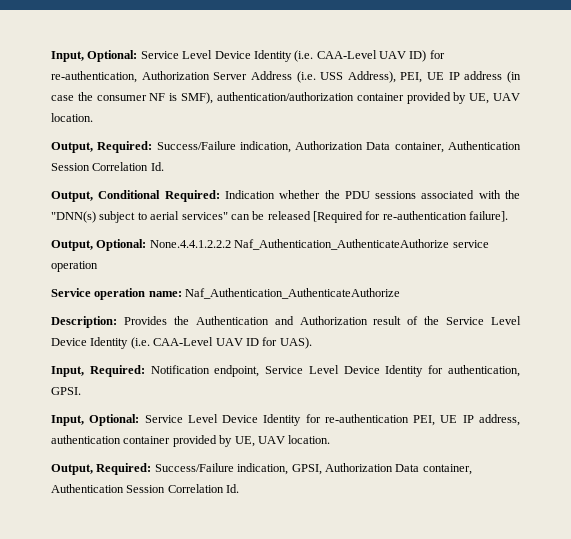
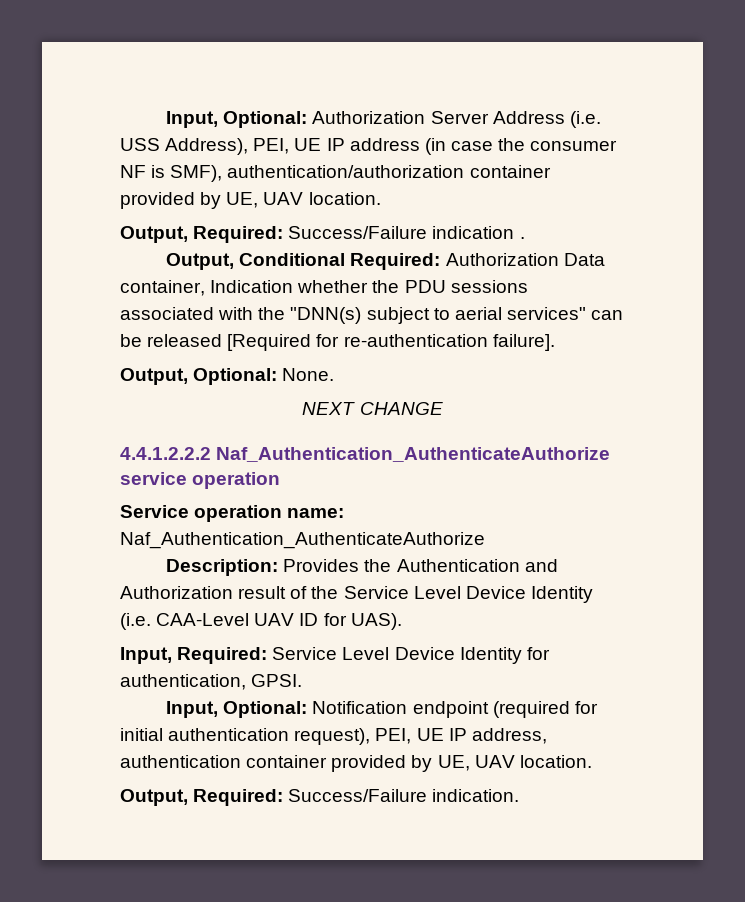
[51,50,445,62] [51,71,137,83] Input, Optional: Service Level Device Identity (i.e. CAA-Level UAV ID) for re-authentication, -> [166,111,308,128] Input, Optional:
[239,141,521,153] [51,162,164,171] indication, Authorization Data container, Authentication Session Correlation Id. -> [432,226,525,239] indication .
(220, 196) none -> [445,253,605,266] [120,280,205,296] Authorization Data container,
[149,240,231,248] None.4.4.1.2.2.2 -> [282,368,335,381] [302,402,443,415] [120,447,211,460] None. // NEXT CHANGE // 4.4.1.2.2.2
[150,365,260,377] Notification endpoint, -> (268, 655) none
[144,414,409,426] Service Level Device Identity for re-authentication -> [312,701,598,718] [120,728,371,745] Notification endpoint (required for initial authentication request),
[237,463,472,475] [51,484,240,493] indication, GPSI, Authorization Data container, Authentication Session Correlation Id. -> [432,789,520,802] indication.

